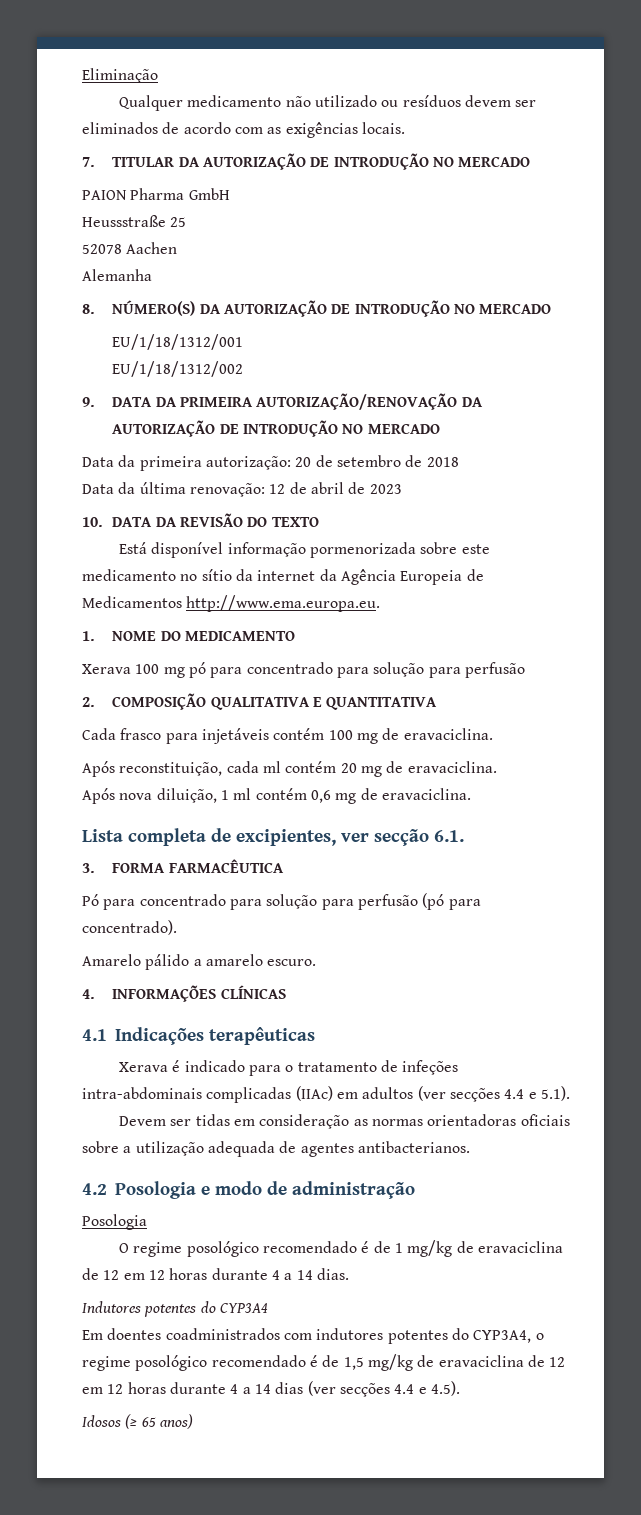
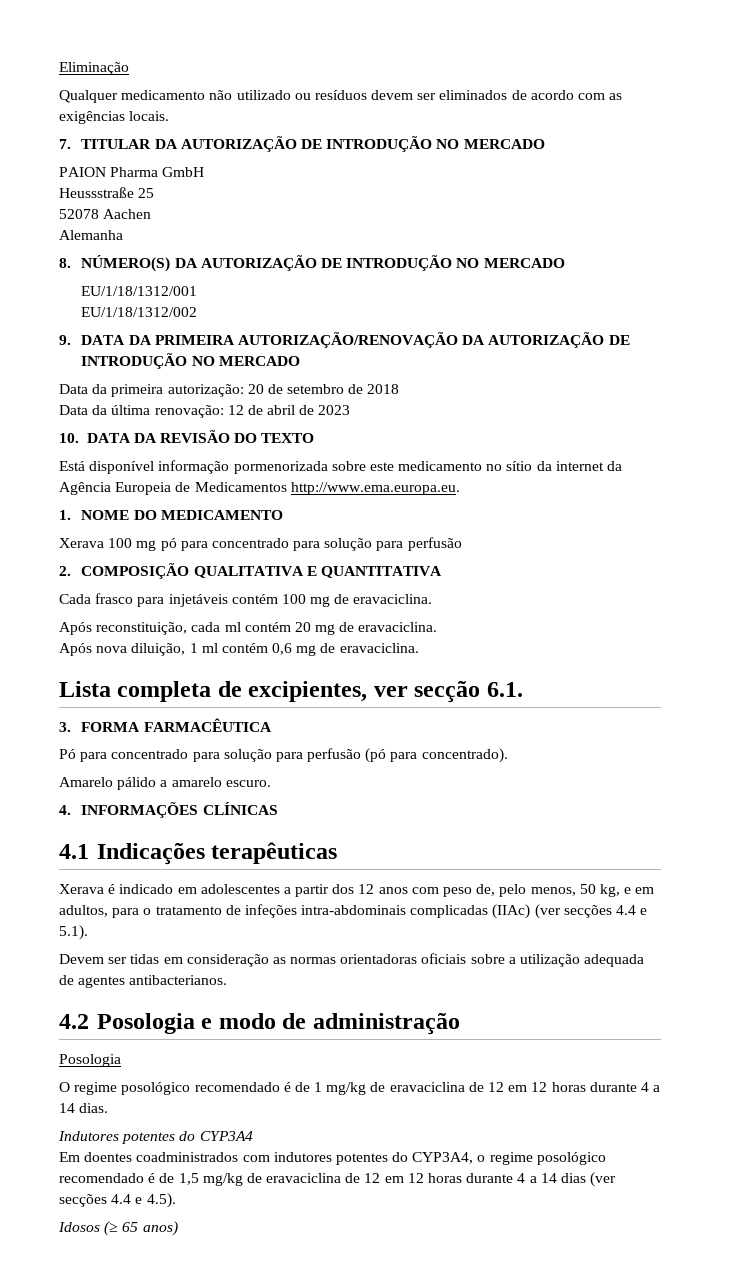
(245, 1066) none -> [177,884,655,897] [59,905,108,917] em adolescentes a partir dos 12 anos com peso de, pelo menos, 50 kg, e em adultos,
[336,1087,414,1099] em adultos -> (531, 911) none

